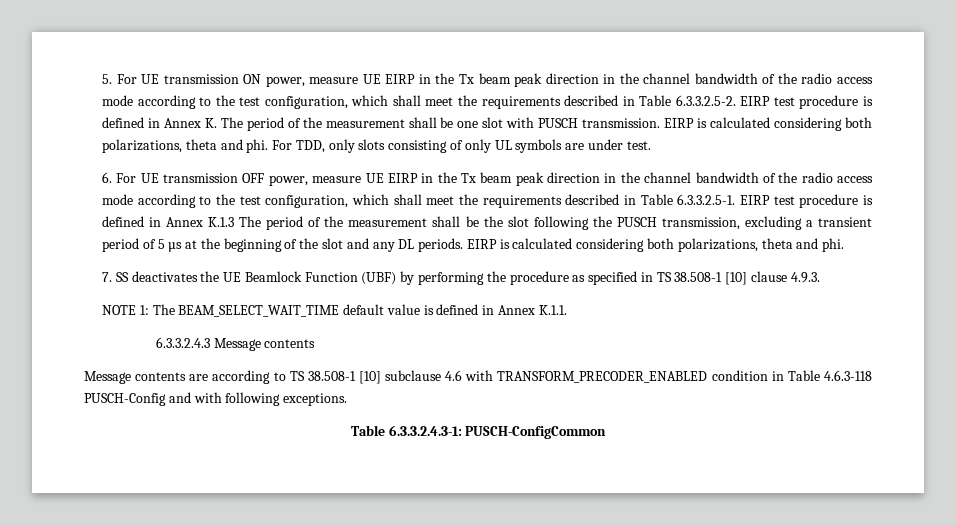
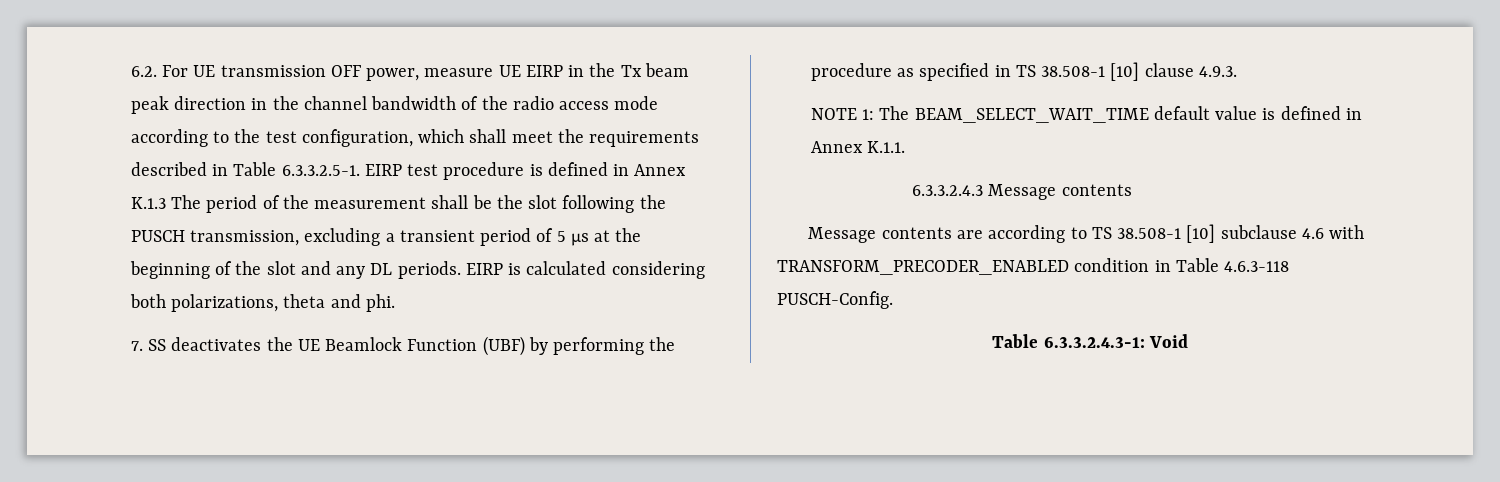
[101,73,874,87] [101,95,873,109] [101,117,872,131] [101,139,651,153] [101,172,112,183] 5. For UE transmission ON power, measure UE EIRP in the Tx beam peak direction in the channel bandwidth of the radio access mode according to the test configuration, which shall meet the requirements described in Table 6.3.3.2.5-2. EIRP test procedure is defined in Annex K. The period of the measurement shall be one slot with PUSCH transmission. EIRP is calculated considering both polarizations, theta and phi. For TDD, only slots consisting of only UL symbols are under test. // 6. -> [130,66,157,77] 6.2.
[84,392,348,406] PUSCH-Config and with following exceptions. -> [777,291,893,309] PUSCH-Config.
[465,426,607,439] PUSCH-ConfigCommon -> [1148,334,1188,348] Void

